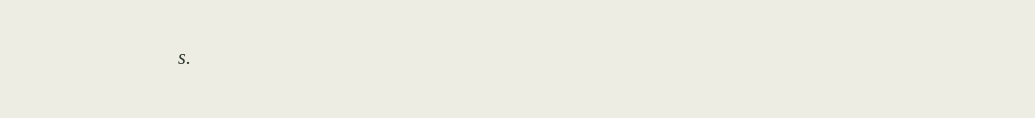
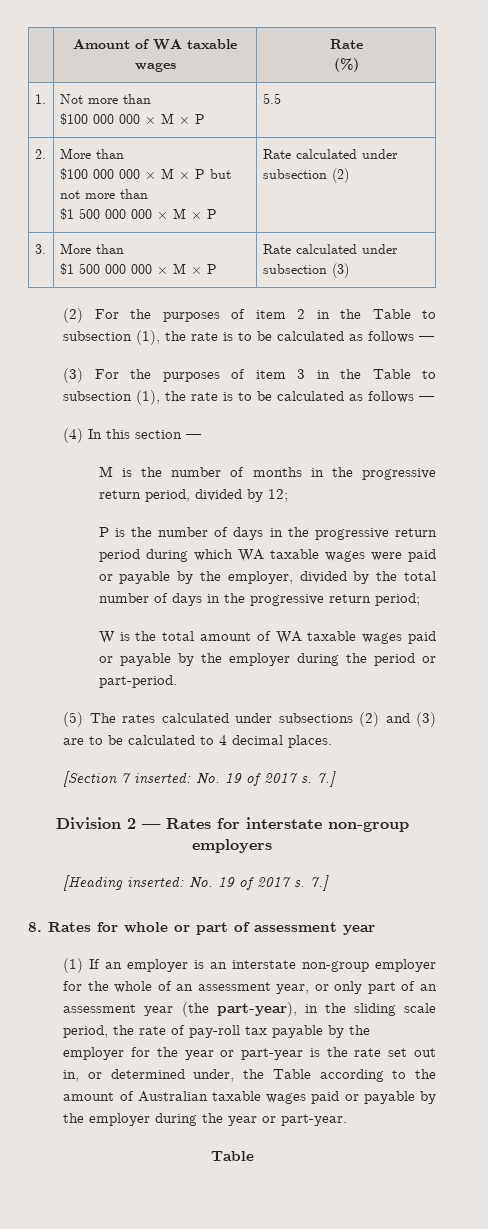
[177,54,191,64] s. -> [73,39,237,50] [134,62,176,72] [329,39,363,49] [333,58,359,72] [34,94,46,104] [59,94,151,104] [59,113,205,125] [262,93,281,104] [34,149,46,159] [59,148,124,159] [59,168,231,180] [59,189,148,199] [59,208,217,220] [262,149,398,159] [262,168,349,183] [34,244,46,254] [59,243,124,254] [59,263,217,275] [262,244,398,254] [262,263,349,278] [63,308,437,323] [63,330,435,345] [63,368,437,383] [63,390,435,405] [63,428,202,443] [98,466,436,480] [98,489,288,502] [98,527,437,540] [98,549,437,562] [98,571,436,584] [98,593,420,606] [98,631,437,644] [98,653,436,666] [98,675,177,688] [63,712,436,727] [63,735,333,748] [63,771,337,787] [55,817,409,832] [192,839,272,853] [63,875,330,891] [28,922,375,935] [63,958,436,973] [63,981,438,994] [63,1002,436,1017] [63,1025,371,1038] [63,1047,437,1060] [63,1069,436,1082] [63,1091,437,1104] [63,1113,348,1126] [210,1151,254,1161] | Amount of WA taxable wages | Rate // (%) // 1. | Not more than // $100 000 000 × M × P | 5.5 // 2. | More than // $100 000 000 × M × P but not more than // $1 500 000 000 × M × P | Rate calculated under subsection (2) // 3. | More than // $1 500 000 000 × M × P | Rate calculated under subsection (3) // (2) For the purposes of item 2 in the Table to subsection (1), the rate is to be calculated as follows — // (3) For the purposes of item 3 in the Table to subsection (1), the rate is to be calculated as follows — // (4) In this section — // M is the number of months in the progressive return period, divided by 12; // P is the number of days in the progressive return period during which WA taxable wages were paid or payable by the employer, divided by the total number of days in the progressive return period; // W is the total amount of WA taxable wages paid or payable by the employer during the period or part-period. // (5) The rates calculated under subsections (2) and (3) are to be calculated to 4 decimal places. // [Section 7 inserted: No. 19 of 2017 s. 7.] // Division 2 — Rates for interstate non-group employers // [Heading inserted: No. 19 of 2017 s. 7.] // 8. Rates for whole or part of assessment year // (1) If an employer is an interstate non-group employer for the whole of an assessment year, or only part of an assessment year (the part-year), in the sliding scale period, the rate of pay-roll tax payable by the employer for the year or part-year is the rate set out in, or determined under, the Table according to the amount of Australian taxable wages paid or payable by the employer during the year or part-year. // Table

